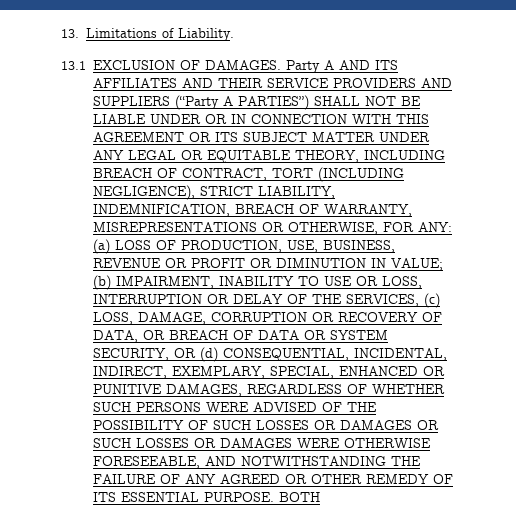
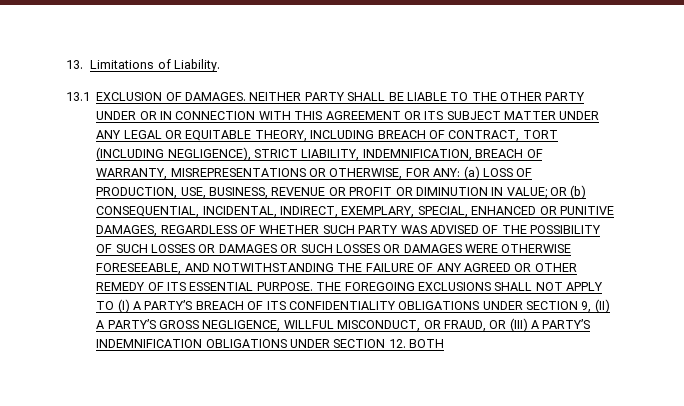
[286,60,398,73] [93,78,452,88] [93,95,421,110] [93,114,146,124] Party A AND ITS AFFILIATES AND THEIR SERVICE PROVIDERS AND SUPPLIERS (“Party A PARTIES”) SHALL NOT BE LIABLE -> [249,92,586,101] NEITHER PARTY SHALL BE LIABLE TO THE OTHER PARTY
[93,275,422,290] [93,293,440,308] [93,312,442,325] [93,330,388,343] [93,347,218,362] (b) IMPAIRMENT, INABILITY TO USE OR LOSS, INTERRUPTION OR DELAY OF THE SERVICES, (c) LOSS, DAMAGE, CORRUPTION OR RECOVERY OF DATA, OR BREACH OF DATA OR SYSTEM SECURITY, OR (d) -> [550,185,587,199] OR (b)
[136,402,249,412] PERSONS WERE -> [358,225,427,234] PARTY WAS
(274, 497) none -> [316,282,603,291] [96,299,610,313] [96,318,591,332] [96,339,406,348] THE FOREGOING EXCLUSIONS SHALL NOT APPLY TO (I) A PARTY’S BREACH OF ITS CONFIDENTIALITY OBLIGATIONS UNDER SECTION 9, (II) A PARTY’S GROSS NEGLIGENCE, WILLFUL MISCONDUCT, OR FRAUD, OR (III) A PARTY’S INDEMNIFICATION OBLIGATIONS UNDER SECTION 12.

